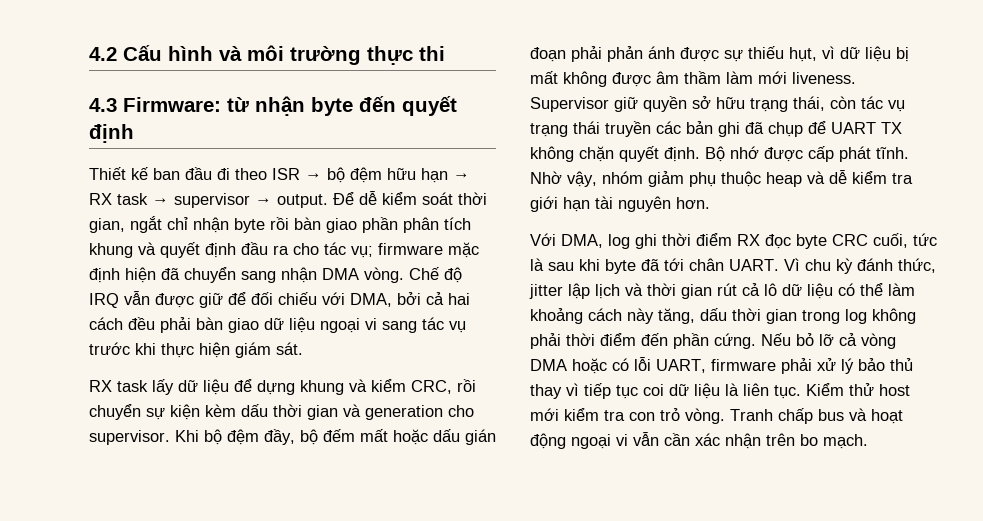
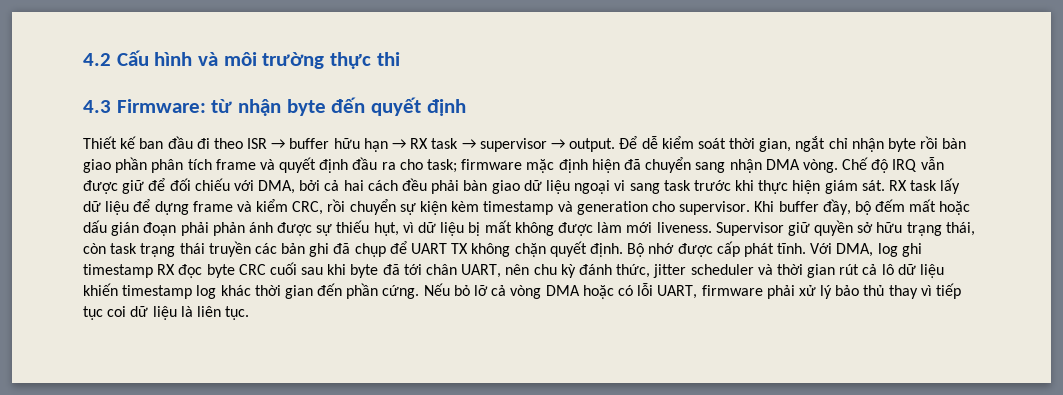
[327,167,382,183] bộ đệm -> [289,138,330,149] buffer
[89,243,133,258] khung -> [215,159,256,170] frame
[324,242,373,258] tác vụ; -> [427,159,458,173] task;
[422,317,466,333] tác vụ -> [663,180,691,191] task
(303, 348) // -> (885, 185) none
[300,380,344,395] khung -> [192,201,233,212] frame
[241,404,338,420] dấu thời gian -> [483,201,554,215] timestamp
[204,429,259,445] bộ đệm -> [778,201,819,212] buffer
[656,71,721,84] âm thầm -> (593, 229) none
[861,96,905,112] tác vụ -> [110,243,138,254] task
[530,170,913,187] [530,196,710,212] Nhờ vậy, nhóm giảm phụ thuộc heap và dễ kiểm tra giới hạn tài nguyên hơn. // -> (807, 248) none
[662,233,732,246] thời điểm -> [83,264,153,278] timestamp
[873,233,937,248] [530,258,544,271] cuối, tức là -> [269,262,297,275] cuối
[729,258,800,271] UART. Vì -> [461,264,530,278] UART, nên
[568,283,620,299] lập lịch -> [690,264,754,275] scheduler
[838,283,915,296] [530,308,916,324] [530,333,636,349] có thể làm khoảng cách này tăng, dấu thời gian trong log không phải thời điểm -> [83,283,313,299] khiến timestamp log khác thời gian
[806,383,910,396] [530,408,903,424] [530,432,868,449] Kiểm thử host mới kiểm tra con trỏ vòng. Tranh chấp bus và hoạt động ngoại vi vẫn cần xác nhận trên bo mạch. -> (250, 313) none

